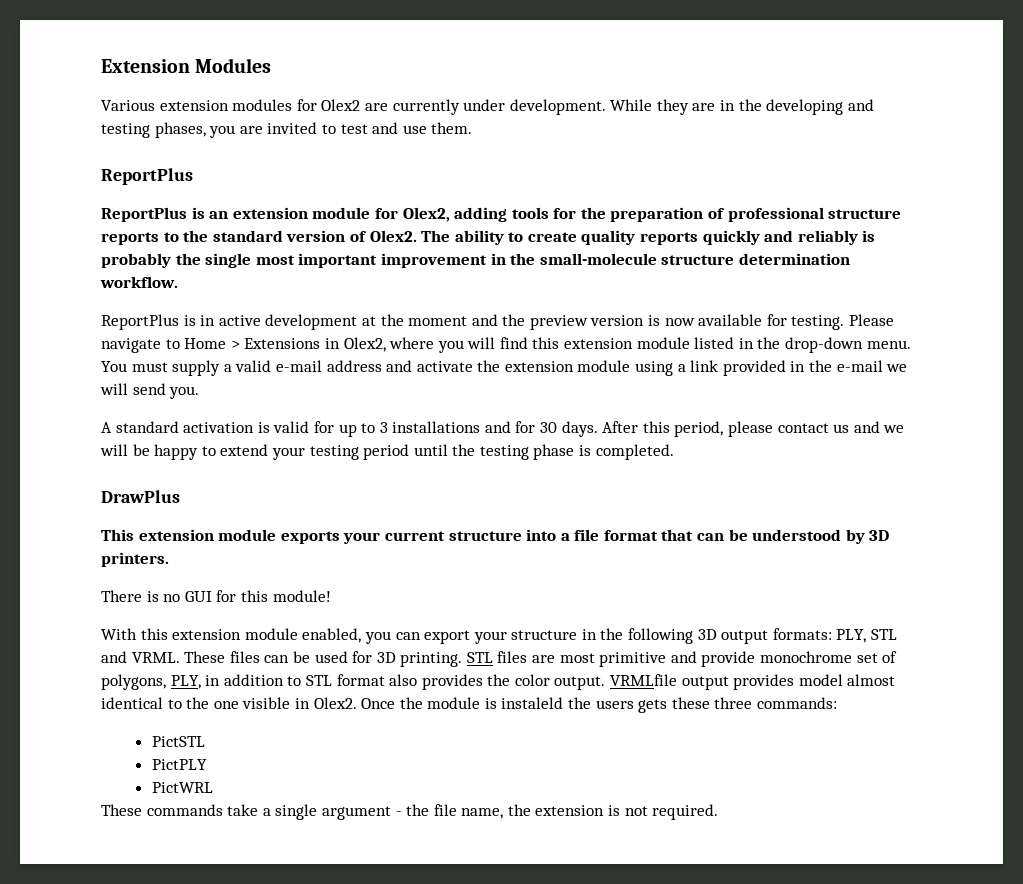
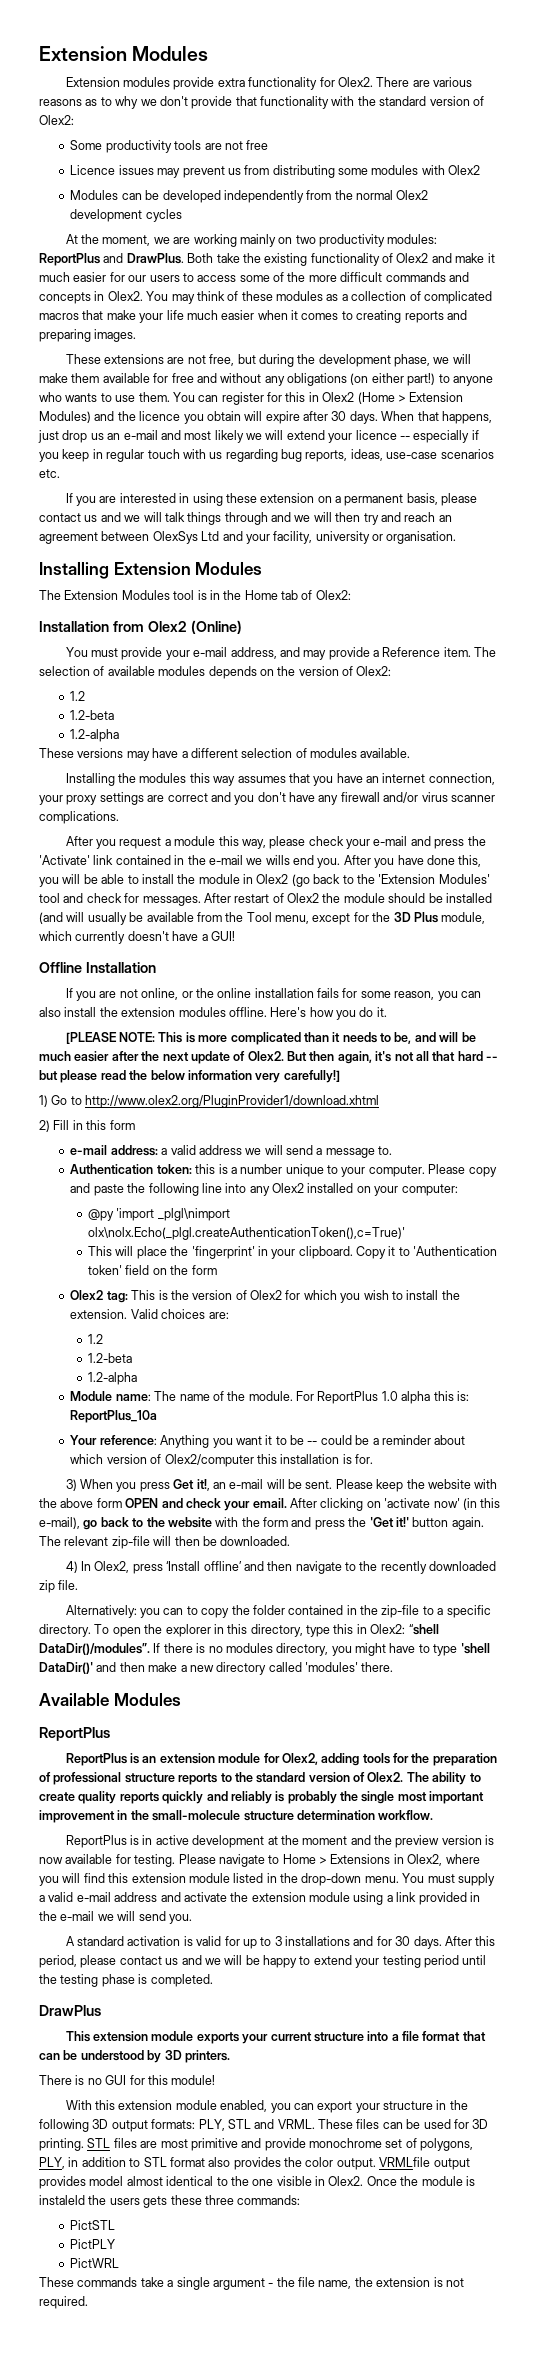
[101,58,272,73] [101,99,874,115] [101,122,473,138] Extension Modules // Various extension modules for Olex2 are currently under development. While they are in the developing and testing phases, you are invited to test and use them. -> [39,46,209,61] [65,77,473,90] [39,96,484,109] [39,115,74,125] [70,140,269,153] [70,165,481,178] [70,190,429,203] [70,209,182,222] [65,234,438,247] [39,253,495,266] [39,272,469,282] [39,291,492,304] [39,310,467,323] [39,329,137,342] [65,354,471,367] [39,373,493,386] [39,392,464,405] [39,411,492,424] [38,430,479,443] [39,449,494,462] [39,469,60,478] [65,493,478,506] [39,512,452,525] [39,531,457,544] [39,562,263,579] [39,590,351,600] [39,620,242,634] [65,647,497,660] [39,666,392,679] [70,691,86,701] [70,710,115,720] [70,729,120,742] [39,748,411,761] [65,773,495,786] [39,792,495,805] [39,811,119,824] [65,836,486,849] [39,855,482,868] [39,874,490,887] [39,893,492,906] [39,912,486,925] [39,931,235,944] [39,962,156,973] [65,988,481,1001] [39,1007,387,1020] [65,1032,476,1045] [39,1051,498,1064] [39,1070,340,1083] [39,1095,380,1108] [39,1120,135,1132] [70,1145,393,1158] [70,1164,497,1177] [70,1183,458,1196] [88,1208,230,1221] [88,1227,406,1240] [88,1246,498,1259] [88,1265,217,1275] [70,1290,460,1303] [70,1309,229,1319] [88,1334,104,1344] [88,1353,133,1363] [88,1372,138,1385] [70,1391,469,1404] [70,1410,158,1423] [70,1435,466,1448] [70,1454,374,1467] [65,1479,498,1492] [39,1498,501,1511] [39,1517,484,1530] [39,1536,291,1549] [65,1561,497,1574] [39,1580,79,1593] [65,1605,491,1618] [39,1624,439,1637] [39,1643,490,1656] [39,1662,394,1675] [39,1693,181,1706] Extension Modules // Extension modules provide extra functionality for Olex2. There are various reasons as to why we don't provide that functionality with the standard version of Olex2: // Some productivity tools are not free // Licence issues may prevent us from distributing some modules with Olex2 // Modules can be developed independently from the normal Olex2 development cycles // At the moment, we are working mainly on two productivity modules: ReportPlus and DrawPlus. Both take the existing functionality of Olex2 and make it much easier for our users to access some of the more difficult commands and concepts in Olex2. You may think of these modules as a collection of complicated macros that make your life much easier when it comes to creating reports and preparing images. // These extensions are not free, but during the development phase, we will make them available for free and without any obligations (on either part!) to anyone who wants to use them. You can register for this in Olex2 (Home > Extension Modules) and the licence you obtain will expire after 30 days. When that happens, just drop us an e-mail and most likely we will extend your licence -- especially if you keep in regular touch with us regarding bug reports, ideas, use-case scenarios etc. // If you are interested in using these extension on a permanent basis, please contact us and we will talk things through and we will then try and reach an agreement between OlexSys Ltd and your facility, university or organisation. // Installing Extension Modules // The Extension Modules tool is in the Home tab of Olex2: // Installation from Olex2 (Online) // You must provide your e-mail address, and may provide a Reference item. The selection of available modules depends on the version of Olex2: // 1.2 // 1.2-beta // 1.2-alpha // These versions may have a different selection of modules available. // Installing the modules this way assumes that you have an internet connection, your proxy settings are correct and you don't have any firewall and/or virus scanner complications. // After you request a module this way, please check your e-mail and press the 'Activate' link contained in the e-mail we wills end you. After you have done this, you will be able to install the module in Olex2 (go back to the 'Extension Modules' tool and check for messages. After restart of Olex2 the module should be installed (and will usually be available from the Tool menu, except for the 3D Plus module, which currently doesn't have a GUI! // Offline Installation // If you are not online, or the online installation fails for some reason, you can also install the extension modules offline. Here's how you do it. // [PLEASE NOTE: This is more complicated than it needs to be, and will be much easier after the next update of Olex2. But then again, it's not all that hard -- but please read the below information very carefully!] // 1) Go to http://www.olex2.org/PluginProvider1/download.xhtml // 2) Fill in this form // e-mail address: a valid address we will send a message to. // Authentication token: this is a number unique to your computer. Please copy and paste the following line into any Olex2 installed on your computer: // @py 'import _plgl\nimport olx\nolx.Echo(_plgl.createAuthenticationToken(),c=True)' // This will place the 'fingerprint' in your clipboard. Copy it to 'Authentication token' field on the form // Olex2 tag: This is the version of Olex2 for which you wish to install the extension. Valid choices are: // 1.2 // 1.2-beta // 1.2-alpha // Module name: The name of the module. For ReportPlus 1.0 alpha this is: ReportPlus_10a // Your reference: Anything you want it to be -- could be a reminder about which version of Olex2/computer this installation is for. // 3) When you press Get it!, an e-mail will be sent. Please keep the website with the above form OPEN and check your email. After clicking on 'activate now' (in this e-mail), go back to the website with the form and press the 'Get it!' button again. The relevant zip-file will then be downloaded. // 4) In Olex2, press ‘Install offline’ and then navigate to the recently downloaded zip file. // Alternatively: you can to copy the folder contained in the zip-file to a specific directory. To open the explorer in this directory, type this in Olex2: “shell DataDir()/modules”. If there is no modules directory, you might have to type 'shell DataDir()' and then make a new directory called 'modules' there. // Available Modules

